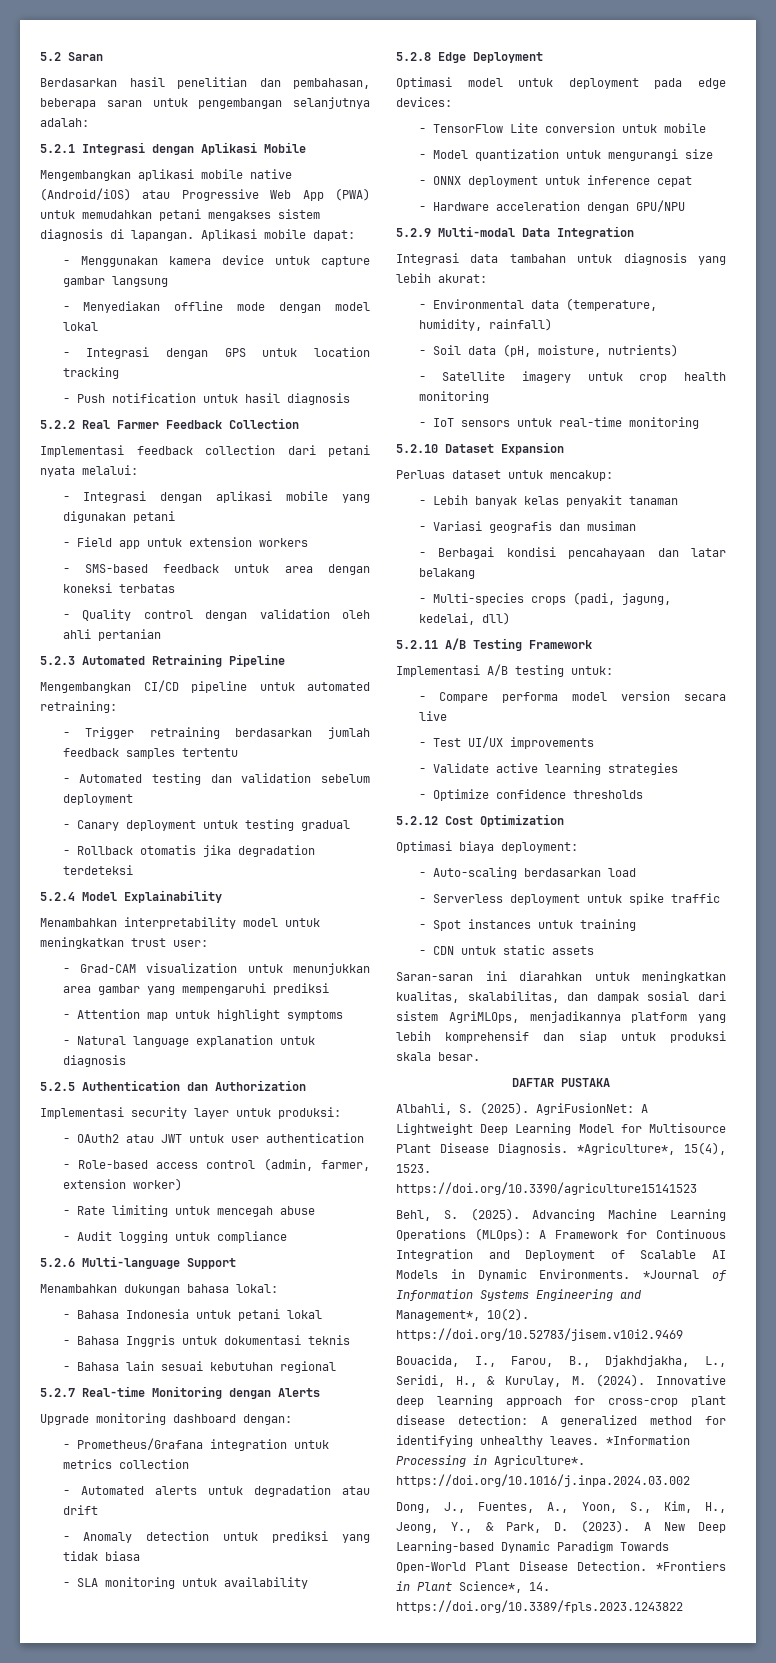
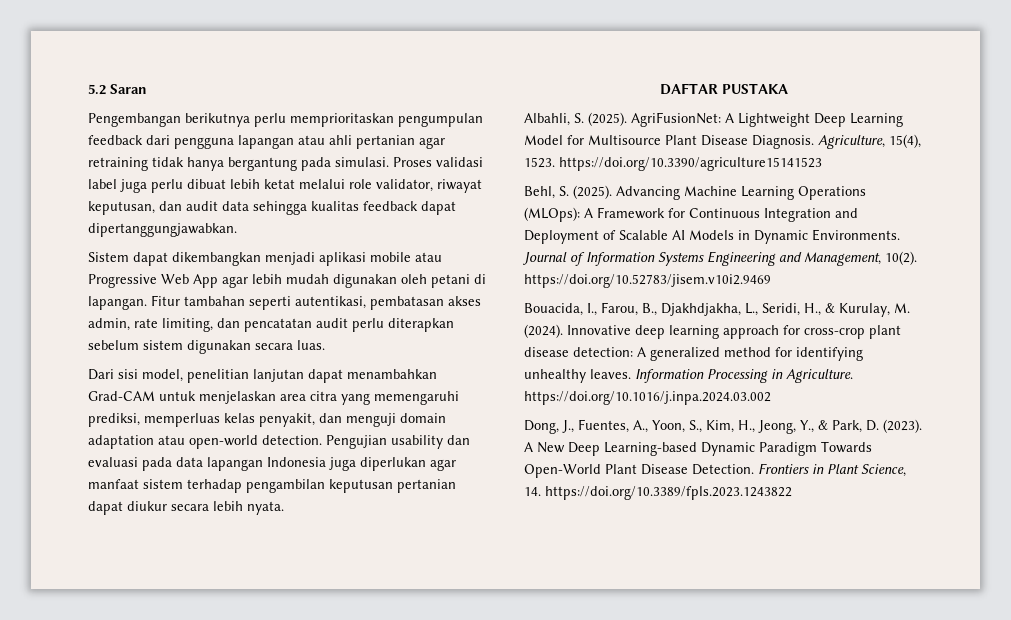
[40,77,370,89] [40,97,370,109] [40,118,89,127] [40,142,306,155] [40,169,292,181] [40,188,370,201] [40,209,320,221] [40,229,355,241] [62,255,370,267] [62,276,168,287] [62,301,371,313] [62,322,98,331] [62,347,370,359] [62,367,119,379] [62,393,350,405] [40,418,299,429] [40,445,370,457] [40,465,138,477] [62,491,370,503] [62,511,175,523] [62,537,308,549] [62,564,370,575] [62,583,175,593] [62,609,370,621] [62,629,161,641] [40,654,285,667] [40,680,370,693] [40,701,117,713] [62,727,370,739] [62,748,238,759] [62,773,370,785] [62,794,133,805] [62,819,350,831] [62,845,315,857] [62,865,133,875] [40,890,222,903] [40,917,320,929] [40,937,208,949] [62,963,370,975] [62,983,329,995] [62,1009,343,1021] [62,1035,315,1047] [62,1055,126,1067] [40,1080,306,1091] [40,1107,341,1119] [62,1133,364,1143] [62,1158,370,1171] [62,1178,182,1191] [62,1205,315,1217] [62,1231,287,1243] [40,1256,236,1269] [40,1284,278,1295] [62,1309,322,1321] [62,1335,350,1347] [62,1361,336,1373] [40,1386,320,1399] [40,1413,292,1425] [62,1438,329,1451] [62,1459,189,1469] [62,1485,370,1497] [62,1505,98,1515] [62,1531,370,1543] [62,1551,140,1561] [62,1577,308,1589] [396,52,543,63] [396,77,726,89] [396,97,452,107] [418,123,706,133] [418,149,713,161] [418,175,692,187] [418,200,685,213] [396,226,634,239] [396,253,726,265] [396,273,487,283] [418,298,657,311] [418,318,552,331] [418,344,678,357] [418,371,726,383] [418,391,489,403] [418,417,699,429] [396,442,564,455] [396,470,613,481] [418,495,678,507] [418,521,636,533] [418,547,726,559] [418,568,475,579] [418,592,671,605] [418,612,510,625] [396,638,592,651] [396,664,613,677] [418,691,726,703] [418,711,447,721] [418,736,594,749] [418,763,678,775] [418,789,643,801] [396,814,564,827] [396,841,578,853] [418,867,636,879] [418,893,720,905] [418,919,636,931] [418,945,594,955] [396,971,726,983] [396,991,726,1003] [396,1011,726,1023] [396,1031,726,1043] [396,1052,480,1061] Berdasarkan hasil penelitian dan pembahasan, beberapa saran untuk pengembangan selanjutnya adalah: // 5.2.1 Integrasi dengan Aplikasi Mobile // Mengembangkan aplikasi mobile native (Android/iOS) atau Progressive Web App (PWA) untuk memudahkan petani mengakses sistem diagnosis di lapangan. Aplikasi mobile dapat: // - Menggunakan kamera device untuk capture gambar langsung // - Menyediakan offline mode dengan model lokal // - Integrasi dengan GPS untuk location tracking // - Push notification untuk hasil diagnosis // 5.2.2 Real Farmer Feedback Collection // Implementasi feedback collection dari petani nyata melalui: // - Integrasi dengan aplikasi mobile yang digunakan petani // - Field app untuk extension workers // - SMS-based feedback untuk area dengan koneksi terbatas // - Quality control dengan validation oleh ahli pertanian // 5.2.3 Automated Retraining Pipeline // Mengembangkan CI/CD pipeline untuk automated retraining: // - Trigger retraining berdasarkan jumlah feedback samples tertentu // - Automated testing dan validation sebelum deployment // - Canary deployment untuk testing gradual // - Rollback otomatis jika degradation terdeteksi // 5.2.4 Model Explainability // Menambahkan interpretability model untuk meningkatkan trust user: // - Grad-CAM visualization untuk menunjukkan area gambar yang mempengaruhi prediksi // - Attention map untuk highlight symptoms // - Natural language explanation untuk diagnosis // 5.2.5 Authentication dan Authorization // Implementasi security layer untuk produksi: // - OAuth2 atau JWT untuk user authentication // - Role-based access control (admin, farmer, extension worker) // - Rate limiting untuk mencegah abuse // - Audit logging untuk compliance // 5.2.6 Multi-language Support // Menambahkan dukungan bahasa lokal: // - Bahasa Indonesia untuk petani lokal // - Bahasa Inggris untuk dokumentasi teknis // - Bahasa lain sesuai kebutuhan regional // 5.2.7 Real-time Monitoring dengan Alerts // Upgrade monitoring dashboard dengan: // - Prometheus/Grafana integration untuk metrics collection // - Automated alerts untuk degradation atau drift // - Anomaly detection untuk prediksi yang tidak biasa // - SLA monitoring untuk availability // 5.2.8 Edge Deployment // Optimasi model untuk deployment pada edge devices: // - TensorFlow Lite conversion untuk mobile // - Model quantization untuk mengurangi size // - ONNX deployment untuk inference cepat // - Hardware acceleration dengan GPU/NPU // 5.2.9 Multi-modal Data Integration // Integrasi data tambahan untuk diagnosis yang lebih akurat: // - Environmental data (temperature, humidity, rainfall) // - Soil data (pH, moisture, nutrients) // - Satellite imagery untuk crop health monitoring // - IoT sensors untuk real-time monitoring // 5.2.10 Dataset Expansion // Perluas dataset untuk mencakup: // - Lebih banyak kelas penyakit tanaman // - Variasi geografis dan musiman // - Berbagai kondisi pencahayaan dan latar belakang // - Multi-species crops (padi, jagung, kedelai, dll) // 5.2.11 A/B Testing Framework // Implementasi A/B testing untuk: // - Compare performa model version secara live // - Test UI/UX improvements // - Validate active learning strategies // - Optimize confidence thresholds // 5.2.12 Cost Optimization // Optimasi biaya deployment: // - Auto-scaling berdasarkan load // - Serverless deployment untuk spike traffic // - Spot instances untuk training // - CDN untuk static assets // Saran-saran ini diarahkan untuk meningkatkan kualitas, skalabilitas, dan dampak sosial dari sistem AgriMLOps, menjadikannya platform yang lebih komprehensif dan siap untuk produksi skala besar. -> [88,113,483,127] [88,135,445,149] [88,157,483,171] [88,179,482,193] [88,201,456,215] [88,223,237,237] [88,252,442,266] [88,274,486,288] [88,295,481,310] [88,318,454,332] [88,340,325,354] [88,369,437,383] [88,391,459,405] [88,413,446,427] [88,435,470,449] [88,457,456,471] [88,479,456,493] [88,501,284,515] Pengembangan berikutnya perlu memprioritaskan pengumpulan feedback dari pengguna lapangan atau ahli pertanian agar retraining tidak hanya bergantung pada simulasi. Proses validasi label juga perlu dibuat lebih ketat melalui role validator, riwayat keputusan, dan audit data sehingga kualitas feedback dapat dipertanggungjawabkan. // Sistem dapat dikembangkan menjadi aplikasi mobile atau Progressive Web App agar lebih mudah digunakan oleh petani di lapangan. Fitur tambahan seperti autentikasi, pembatasan akses admin, rate limiting, dan pencatatan audit perlu diterapkan sebelum sistem digunakan secara luas. // Dari sisi model, penelitian lanjutan dapat menambahkan Grad-CAM untuk menjelaskan area citra yang memengaruhi prediksi, memperluas kelas penyakit, dan menguji domain adaptation atau open-world detection. Pengujian usability dan evaluasi pada data lapangan Indonesia juga diperlukan agar manfaat sistem terhadap pengambilan keputusan pertanian dapat diukur secara lebih nyata.
[577,1143,675,1155] *Agriculture*, -> [818,135,885,149] Agriculture,
[643,1270,700,1279] *Journal -> [522,252,567,265] Journal
[396,1310,480,1321] Management*, -> [804,252,881,266] Management,
[606,1435,690,1445] *Information -> [635,369,704,383] Information
[494,1455,585,1467] Agriculture*. -> [786,369,853,383] Agriculture.
[656,1561,726,1571] *Frontiers -> [758,463,809,474] Frontiers
[459,1581,522,1593] Science*, -> [861,464,906,477] Science,

